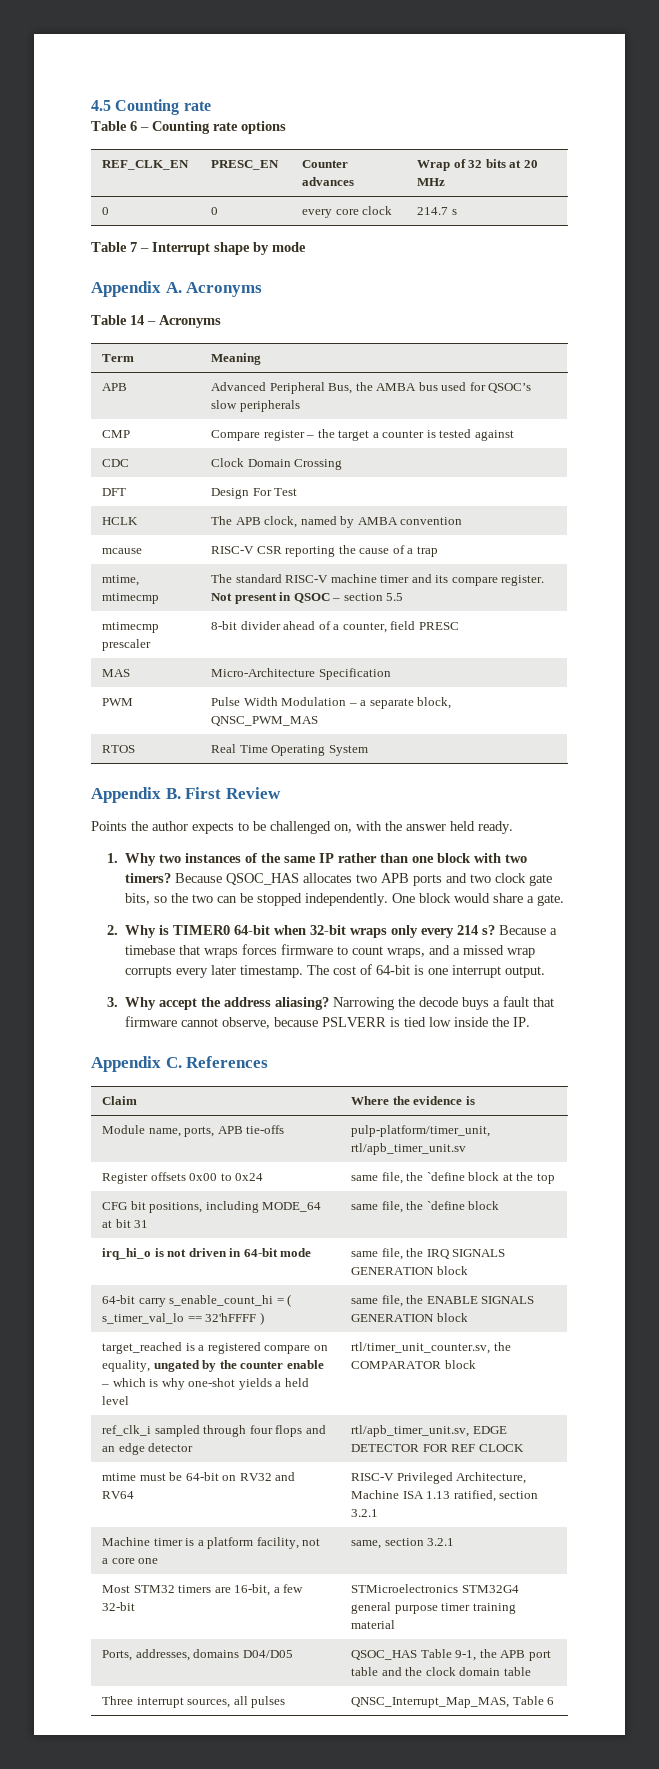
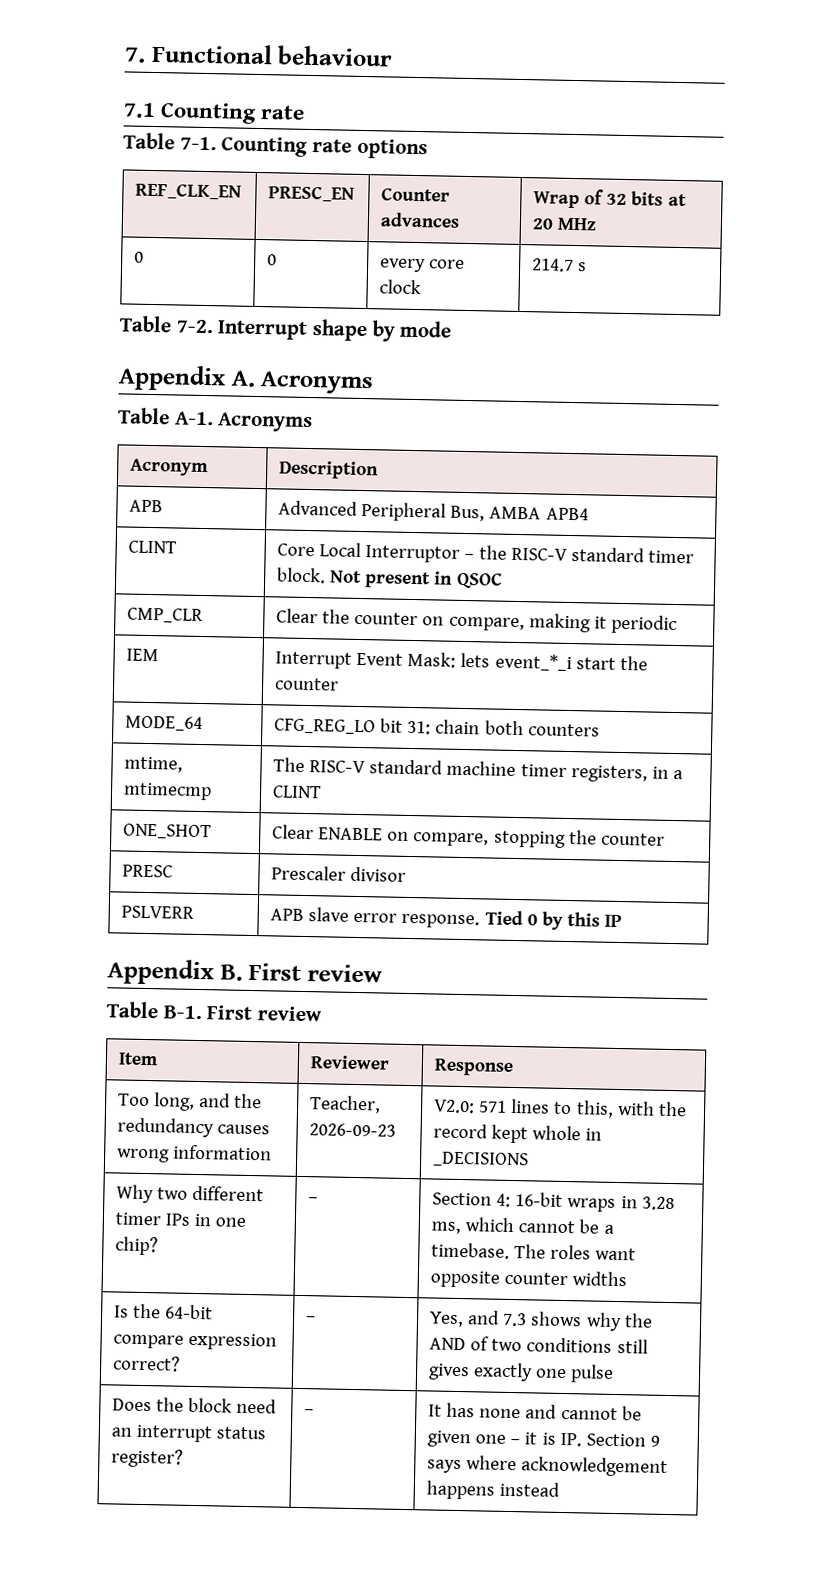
[91,100,111,111] 4.5 -> [124,42,394,67] [123,102,156,119] 7. Functional behaviour // 7.1
[130,121,149,131] 6 – -> [179,136,217,151] 7-1.
[130,242,149,252] 7 – -> [175,319,214,334] 7-2.
[130,315,221,328] [102,354,135,362] [211,353,262,365] 14 – Acronyms // Term | Meaning -> [174,411,314,433] [130,458,210,477] [279,460,380,480] A-1. Acronyms // Acronym | Description
[355,382,532,393] [211,400,300,412] [102,430,131,438] [211,429,514,441] [102,459,130,467] [211,458,343,470] [102,488,127,496] [211,488,298,499] [102,517,139,525] [211,516,463,528] [102,548,143,554] [211,545,438,557] [102,575,140,586] [102,593,160,604] [211,574,545,586] [211,592,404,604] [102,622,160,633] [102,639,152,651] [211,621,459,633] [102,669,131,677] [211,668,391,680] [102,698,134,706] [211,697,452,709] [211,716,319,726] [102,745,136,753] [211,744,368,756] [91,787,281,803] [91,821,513,834] [107,853,528,866] [125,873,553,886] [125,893,565,906] [107,925,558,938] [125,944,536,958] [125,964,546,978] [107,996,555,1010] [125,1016,531,1029] [91,1056,269,1072] [102,1096,138,1105] [351,1096,475,1105] [102,1125,285,1137] [351,1125,491,1137] [351,1143,467,1155] [102,1172,264,1184] [351,1172,555,1184] [102,1201,322,1213] [102,1219,149,1228] [351,1201,500,1213] [102,1248,312,1260] [351,1248,506,1260] [351,1266,468,1275] [102,1294,292,1307] [102,1312,264,1325] [351,1295,535,1307] [351,1313,468,1322] [102,1342,328,1354] [102,1360,324,1372] [101,1378,309,1390] [102,1396,130,1405] [351,1342,511,1354] [351,1360,476,1369] [102,1425,326,1437] [102,1443,194,1455] [351,1425,507,1437] [351,1444,524,1452] [102,1472,296,1481] [102,1491,135,1499] [351,1472,527,1484] [351,1490,539,1502] [351,1509,379,1517] [102,1537,321,1549] [102,1558,159,1564] [351,1538,455,1549] [102,1584,304,1596] [102,1602,136,1611] [351,1584,519,1593] [351,1602,516,1614] [351,1620,396,1629] [102,1649,293,1661] [351,1649,551,1661] [351,1667,531,1676] [102,1696,286,1708] [351,1696,555,1708] the AMBA bus used for QSOC’s slow peripherals // CMP | Compare register – the target a counter is tested against // CDC | Clock Domain Crossing // DFT | Design For Test // HCLK | The APB clock, named by AMBA convention // mcause | RISC-V CSR reporting the cause of a trap // mtime, mtimecmp | The standard RISC-V machine timer and its compare register. Not present in QSOC – section 5.5 // mtimecmp prescaler | 8-bit divider ahead of a counter, field PRESC // MAS | Micro-Architecture Specification // PWM | Pulse Width Modulation – a separate block, QNSC_PWM_MAS // RTOS | Real Time Operating System // Appendix B. First Review // Points the author expects to be challenged on, with the answer held ready. // 1. Why two instances of the same IP rather than one block with two timers? Because QSOC_HAS allocates two APB ports and two clock gate bits, so the two can be stopped independently. One block would share a gate. // 2. Why is TIMER0 64-bit when 32-bit wraps only every 214 s? Because a timebase that wraps forces firmware to count wraps, and a missed wrap corrupts every later timestamp. The cost of 64-bit is one interrupt output. // 3. Why accept the address aliasing? Narrowing the decode buys a fault that firmware cannot observe, because PSLVERR is tied low inside the IP. // Appendix C. References // Claim | Where the evidence is // Module name, ports, APB tie-offs | pulp-platform/timer_unit, rtl/apb_timer_unit.sv // Register offsets 0x00 to 0x24 | same file, the `define block at the top // CFG bit positions, including MODE_64 at bit 31 | same file, the `define block // irq_hi_o is not driven in 64-bit mode | same file, the IRQ SIGNALS GENERATION block // 64-bit carry s_enable_count_hi = ( s_timer_val_lo == 32'hFFFF ) | same file, the ENABLE SIGNALS GENERATION block // target_reached is a registered compare on equality, ungated by the counter enable – which is why one-shot yields a held level | rtl/timer_unit_counter.sv, the COMPARATOR block // ref_clk_i sampled through four flops and an edge detector | rtl/apb_timer_unit.sv, EDGE DETECTOR FOR REF CLOCK // mtime must be 64-bit on RV32 and RV64 | RISC-V Privileged Architecture, Machine ISA 1.13 ratified, section 3.2.1 // Machine timer is a platform facility, not a core one | same, section 3.2.1 // Most STM32 timers are 16-bit, a few 32-bit | STMicroelectronics STM32G4 general purpose timer training material // Ports, addresses, domains D04/D05 | QSOC_HAS Table 9-1, the APB port table and the clock domain table // Three interrupt sources, all pulses | QNSC_Interrupt_Map_MAS, Table 6 -> [489,506,589,521] [128,540,178,554] [277,542,695,564] [277,567,503,589] [127,607,204,624] [276,608,678,635] [126,648,160,662] [275,651,648,672] [275,677,340,691] [125,715,204,732] [274,718,600,737] [124,756,184,773] [123,782,213,801] [273,757,684,783] [272,785,323,799] [123,823,213,840] [272,824,665,848] [122,864,174,878] [271,865,407,882] [121,905,195,919] [270,907,623,930] [107,958,382,986] [106,1001,323,1022] [118,1052,160,1066] [310,1055,391,1070] [434,1058,515,1077] [118,1092,263,1111] [117,1117,271,1138] [117,1144,273,1163] [309,1095,382,1114] [309,1123,397,1137] [434,1098,687,1118] [433,1123,603,1144] [432,1151,530,1168] [116,1184,265,1204] [115,1212,247,1227] [115,1236,159,1256] [308,1197,319,1203] [432,1192,675,1212] [431,1217,614,1235] [431,1242,637,1261] [430,1270,628,1288] [114,1303,214,1320] [113,1332,278,1351] [113,1355,181,1372] [306,1316,317,1322] [429,1310,653,1332] [429,1336,648,1354] [428,1362,615,1383] [112,1397,278,1414] [111,1424,267,1443] [111,1448,184,1468] [304,1409,315,1415] [428,1402,642,1421] [427,1430,661,1448] [427,1455,669,1478] [426,1480,561,1500] AMBA APB4 // CLINT | Core Local Interruptor – the RISC-V standard timer block. Not present in QSOC // CMP_CLR | Clear the counter on compare, making it periodic // IEM | Interrupt Event Mask: lets event_*_i start the counter // MODE_64 | CFG_REG_LO bit 31: chain both counters // mtime, mtimecmp | The RISC-V standard machine timer registers, in a CLINT // ONE_SHOT | Clear ENABLE on compare, stopping the counter // PRESC | Prescaler divisor // PSLVERR | APB slave error response. Tied 0 by this IP // Appendix B. First review // Table B-1. First review // Item | Reviewer | Response // Too long, and the redundancy causes wrong information | Teacher, 2026-09-23 | V2.0: 571 lines to this, with the record kept whole in _DECISIONS // Why two different timer IPs in one chip? | – | Section 4: 16-bit wraps in 3.28 ms, which cannot be a timebase. The roles want opposite counter widths // Is the 64-bit compare expression correct? | – | Yes, and 7.3 shows why the AND of two conditions still gives exactly one pulse // Does the block need an interrupt status register? | – | It has none and cannot be given one – it is IP. Section 9 says where acknowledgement happens instead

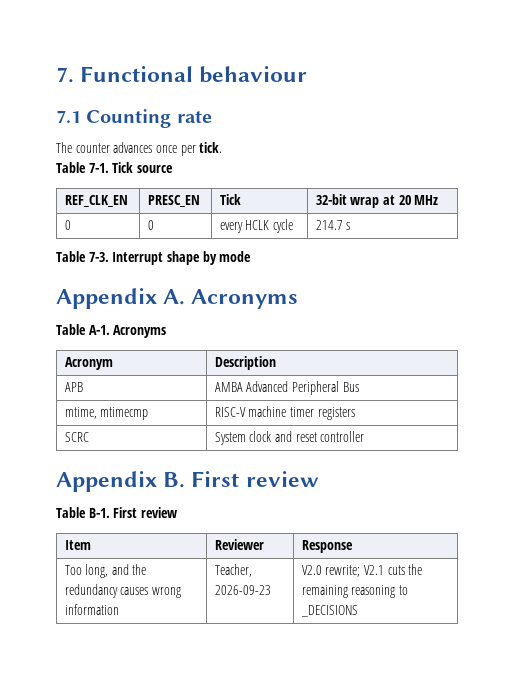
(306, 112) none -> [56,142,223,156] // The counter advances once per tick.
[221,136,428,160] Counting rate options -> [112,162,173,173] Tick source
[381,187,451,202] [380,212,461,228] [533,189,664,209] Counter advances | Wrap of 32 bits -> [219,194,241,205] [315,194,380,208] Tick | 32-bit wrap
[429,259,466,269] [379,279,422,295] core clock -> [245,219,293,233] HCLK cycle
[175,319,214,334] 7-2. -> [88,252,109,262] 7-3.
(164, 506) none -> [214,382,243,392] AMBA
[450,505,589,522] [128,540,178,554] [277,542,695,564] [277,567,503,589] [127,607,204,624] [276,608,678,635] [126,648,160,662] [275,651,648,672] [275,677,340,691] [125,715,204,732] [274,718,600,737] [124,756,184,773] [123,782,213,801] [273,757,684,783] [272,785,323,799] [123,823,213,840] [272,824,665,848] [122,864,174,878] [271,865,407,882] [121,905,195,919] [270,907,623,930] Bus, AMBA APB4 // CLINT | Core Local Interruptor – the RISC-V standard timer block. Not present in QSOC // CMP_CLR | Clear the counter on compare, making it periodic // IEM | Interrupt Event Mask: lets event_*_i start the counter // MODE_64 | CFG_REG_LO bit 31: chain both counters // mtime, mtimecmp | The RISC-V standard machine timer registers, in a CLINT // ONE_SHOT | Clear ENABLE on compare, stopping the counter // PRESC | Prescaler divisor // PSLVERR | APB slave error response. Tied 0 by this IP -> [342,382,359,392] [64,407,149,420] [214,406,355,420] [64,432,89,442] [214,431,365,445] Bus // mtime, mtimecmp | RISC-V machine timer registers // SCRC | System clock and reset controller
[434,1098,687,1118] [433,1123,603,1144] [432,1151,530,1168] [116,1184,265,1204] [115,1212,247,1227] [115,1236,159,1256] [308,1197,319,1203] [432,1192,675,1212] [431,1217,614,1235] [431,1242,637,1261] [430,1270,628,1288] [114,1303,214,1320] [113,1332,278,1351] [113,1355,181,1372] [306,1316,317,1322] [429,1310,653,1332] [429,1336,648,1354] [428,1362,615,1383] [112,1397,278,1414] [111,1424,267,1443] [111,1448,184,1468] [304,1409,315,1415] [428,1402,642,1421] [427,1430,661,1448] [427,1455,669,1478] [426,1480,561,1500] V2.0: 571 lines to this, with the record kept whole in _DECISIONS // Why two different timer IPs in one chip? | – | Section 4: 16-bit wraps in 3.28 ms, which cannot be a timebase. The roles want opposite counter widths // Is the 64-bit compare expression correct? | – | Yes, and 7.3 shows why the AND of two conditions still gives exactly one pulse // Does the block need an interrupt status register? | – | It has none and cannot be given one – it is IP. Section 9 says where acknowledgement happens instead -> [301,564,423,577] [301,585,408,598] [300,605,358,617] V2.0 rewrite; V2.1 cuts the remaining reasoning to _DECISIONS

